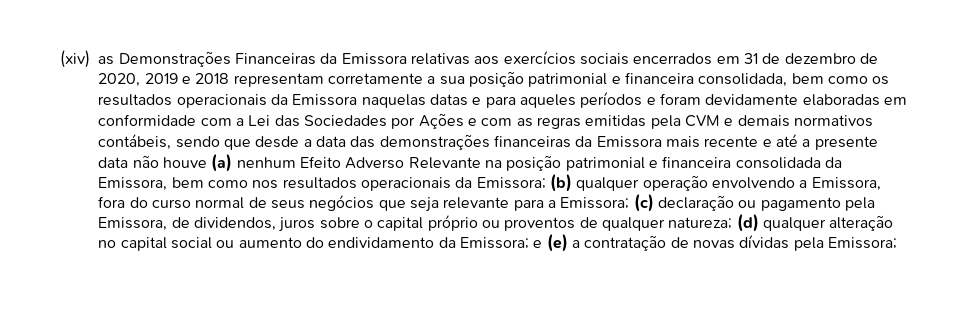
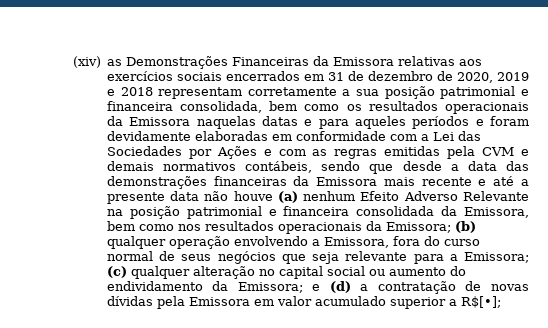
[657,195,875,211] [98,214,759,232] declaração ou pagamento pela Emissora, de dividendos, juros sobre o capital próprio ou proventos de qualquer natureza; (d) -> (127, 272) none
[546,234,568,252] (e) -> [329,281,351,293] (d)
[827,237,897,249] Emissora; -> [188,296,501,309] Emissora em valor acumulado superior a R$[•];

